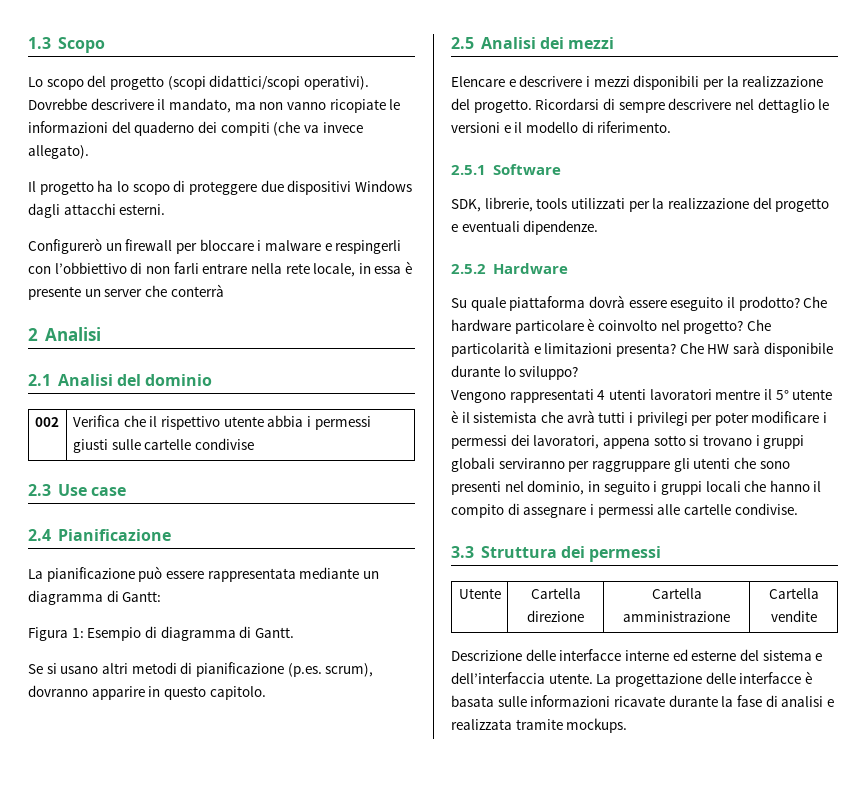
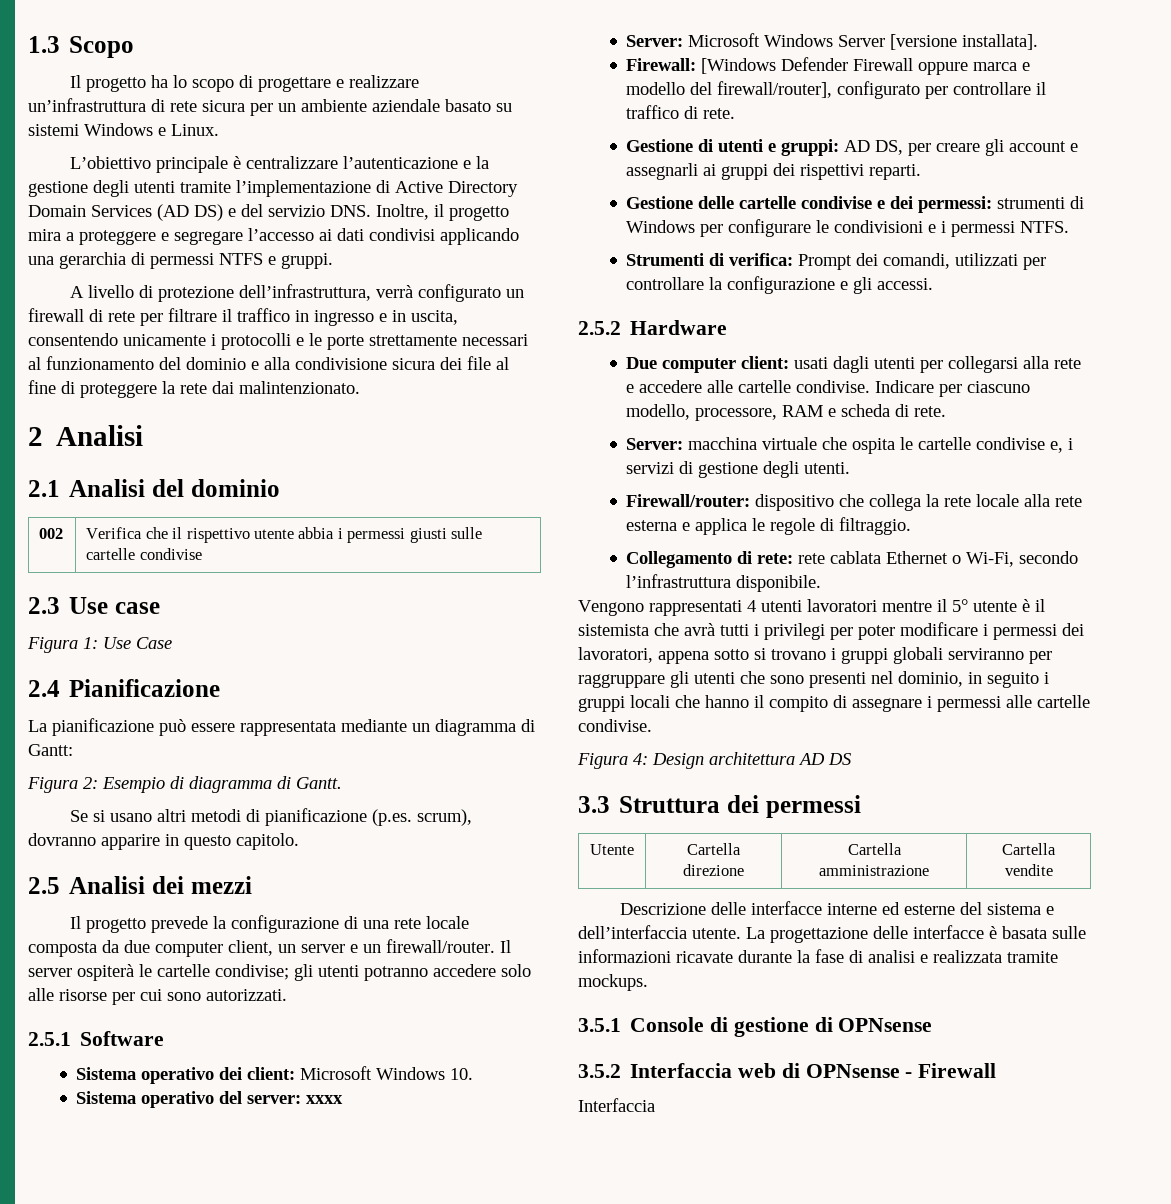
[28,75,369,90] [28,98,401,113] [28,121,363,136] [28,145,89,159] // Lo scopo del progetto (scopi didattici/scopi operativi). Dovrebbe descrivere il mandato, ma non vanno ricopiate le informazioni del quaderno dei compiti (che va invece allegato). -> (135, 47) none
[188,180,412,195] [28,203,166,218] [28,238,402,254] [28,261,413,277] [28,284,224,300] proteggere due dispositivi Windows dagli attacchi esterni. // Configurerò un firewall per bloccare i malware e respingerli con l’obbiettivo di non farli entrare nella rete locale, in essa è presente un server che conterrà -> [257,75,419,92] [28,98,512,116] [28,123,219,136] [69,156,489,173] [28,180,518,197] [28,204,509,221] [28,228,519,245] [28,252,333,269] [69,284,524,302] [28,308,458,326] [28,333,528,350] [28,356,509,370] [28,380,360,398] progettare e realizzare un’infrastruttura di rete sicura per un ambiente aziendale basato su sistemi Windows e Linux. // L’obiettivo principale è centralizzare l’autenticazione e la gestione degli utenti tramite l’implementazione di Active Directory Domain Services (AD DS) e del servizio DNS. Inoltre, il progetto mira a proteggere e segregare l’accesso ai dati condivisi applicando una gerarchia di permessi NTFS e gruppi. // A livello di protezione dell’infrastruttura, verrà configurato un firewall di rete per filtrare il traffico in ingresso e in uscita, consentendo unicamente i protocolli e le porte strettamente necessari al funzionamento del dominio e alla condivisione sicura dei file al fine di proteggere la rete dai malintenzionato.
(127, 491) none -> [27,637,172,653] // Figura 1: Use Case
[71,628,84,638] 1: -> [83,777,98,789] 2:
[451,75,824,90] [451,98,830,113] [451,121,672,133] [451,164,561,175] [451,197,830,212] [451,220,599,235] [451,263,568,274] [451,295,828,311] [451,318,771,334] [451,341,833,357] [451,365,579,380] Elencare e descrivere i mezzi disponibili per la realizzazione del progetto. Ricordarsi di sempre descrivere nel dettaglio le versioni e il modello di riferimento. // 2.5.1 Software // SDK, librerie, tools utilizzati per la realizzazione del progetto e eventuali dipendenze. // 2.5.2 Hardware // Su quale piattaforma dovrà essere eseguito il prodotto? Che hardware particolare è coinvolto nel progetto? Che particolarità e limitazioni presenta? Che HW sarà disponibile durante lo sviluppo? -> [69,915,469,933] [28,939,511,957] [28,964,531,981] [28,988,287,1005] [28,1031,165,1046] [76,1066,474,1084] [76,1091,344,1108] [626,33,1039,50] [626,57,1031,75] [626,81,1047,99] [626,105,736,119] [626,139,1079,156] [626,163,922,180] [626,196,1085,213] [626,219,1070,237] [626,253,1047,270] [626,276,934,294] [578,320,728,335] [626,356,1082,373] [626,380,1031,397] [626,404,947,421] [626,437,1074,454] [626,461,851,478] [626,494,1083,511] [626,517,912,535] [626,551,1079,568] [626,574,822,592] Il progetto prevede la configurazione di una rete locale composta da due computer client, un server e un firewall/router. Il server ospiterà le cartelle condivise; gli utenti potranno accedere solo alle risorse per cui sono autorizzati. // 2.5.1 Software // Sistema operativo dei client: Microsoft Windows 10. // Sistema operativo del server: xxxx // Server: Microsoft Windows Server [versione installata]. // Firewall: [Windows Defender Firewall oppure marca e modello del firewall/router], configurato per controllare il traffico di rete. // Gestione di utenti e gruppi: AD DS, per creare gli account e assegnarli ai gruppi dei rispettivi reparti. // Gestione delle cartelle condivise e dei permessi: strumenti di Windows per configurare le condivisioni e i permessi NTFS. // Strumenti di verifica: Prompt dei comandi, utilizzati per controllare la configurazione e gli accessi. // 2.5.2 Hardware // Due computer client: usati dagli utenti per collegarsi alla rete e accedere alle cartelle condivise. Indicare per ciascuno modello, processore, RAM e scheda di rete. // Server: macchina virtuale che ospita le cartelle condivise e, i servizi di gestione degli utenti. // Firewall/router: dispositivo che collega la rete locale alla rete esterna e applica le regole di filtraggio. // Collegamento di rete: rete cablata Ethernet o Wi-Fi, secondo l’infrastruttura disponibile.
(798, 509) none -> [577,752,851,769] // Figura 4: Design architettura AD DS
(628, 725) none -> [578,1017,933,1037] [578,1063,997,1078] [578,1098,655,1112] // 3.5.1 Console di gestione di OPNsense // 3.5.2 Interfaccia web di OPNsense - Firewall // Interfaccia

